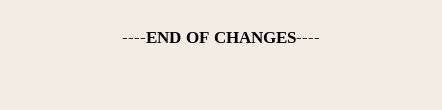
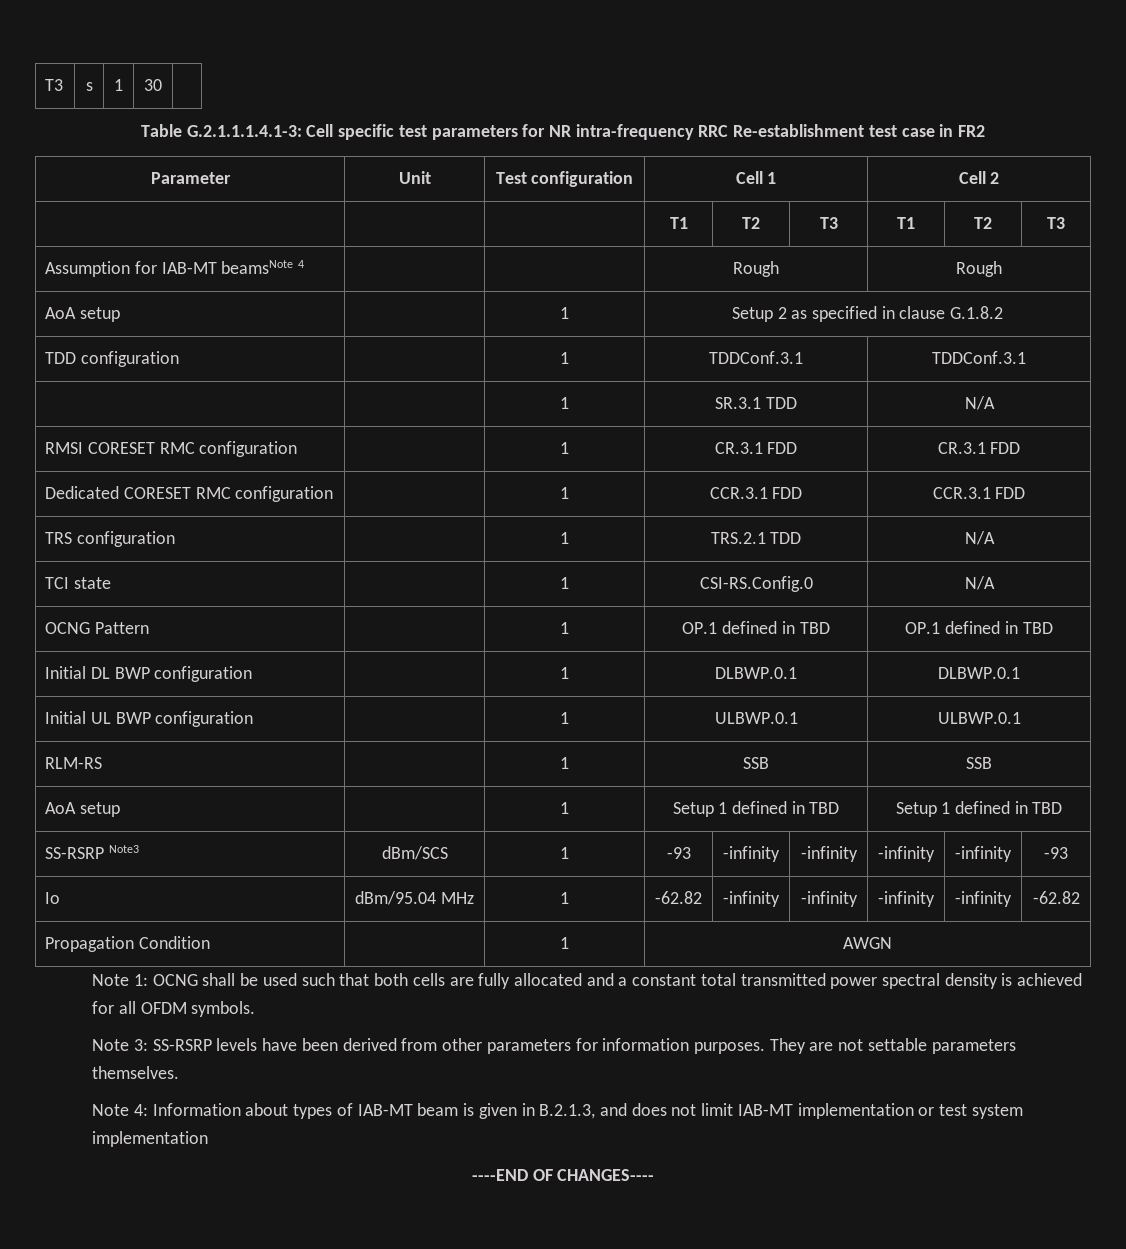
(122, 37) none -> [45,79,64,91] [85,82,93,91] [114,79,123,91] [144,79,162,91] [140,124,986,140] [150,172,231,184] [398,171,431,184] [495,171,634,187] [735,171,777,184] [958,171,1000,184] [669,217,688,229] [742,217,760,229] [819,217,838,229] [897,217,915,229] [974,217,992,229] [1047,217,1065,229] [45,260,305,277] [733,261,779,277] [956,261,1002,277] [45,307,120,322] [560,307,569,319] [731,306,1004,322] [45,351,179,367] [560,352,569,364] [709,351,803,364] [932,351,1026,364] [560,397,569,409] [715,397,797,409] [964,396,995,410] [45,441,298,457] [560,442,569,454] [714,442,798,454] [937,442,1021,454] [45,486,334,502] [560,487,569,499] [709,487,803,499] [932,487,1026,499] [45,531,175,547] [560,532,569,544] [710,532,802,544] [964,531,995,545] [45,577,111,589] [560,577,569,589] [699,576,813,592] [964,576,995,590] [45,622,149,634] [560,622,569,634] [682,621,830,634] [905,621,1053,634] [45,666,253,682] [560,667,569,679] [715,667,797,679] [938,667,1020,679] [45,711,254,727] [560,712,569,724] [714,712,798,724] [937,712,1021,724] [45,757,103,769] [560,757,569,769] [743,757,769,769] [966,757,992,769] [45,802,120,817] [560,802,569,814] [672,801,840,817] [895,801,1063,817] [45,845,139,859] [381,846,448,860] [560,847,569,859] [666,847,691,859] [723,846,780,862] [800,846,858,862] [878,846,935,862] [955,846,1012,862] [1044,847,1068,859] [45,892,61,904] [355,891,474,905] [560,892,569,904] [655,891,702,904] [723,891,780,907] [800,891,858,907] [878,891,935,907] [955,891,1012,907] [1032,891,1080,904] [45,936,210,952] [560,937,569,949] [843,937,892,949] [92,973,1083,989] [92,1001,256,1017] [92,1038,1016,1054] [92,1066,180,1079] [92,1103,1023,1119] [92,1131,209,1147] T3 | s | 1 | 30 | // Table G.2.1.1.1.4.1-3: Cell specific test parameters for NR intra-frequency RRC Re-establishment test case in FR2 // Parameter | Unit | Test configuration | Cell 1 | Cell 2 // | | | T1 | T2 | T3 | T1 | T2 | T3 // Assumption for IAB-MT beamsNote 4 | | | Rough | Rough // AoA setup | | 1 | Setup 2 as specified in clause G.1.8.2 // TDD configuration | | 1 | TDDConf.3.1 | TDDConf.3.1 // | | 1 | SR.3.1 TDD | N/A // RMSI CORESET RMC configuration | | 1 | CR.3.1 FDD | CR.3.1 FDD // Dedicated CORESET RMC configuration | | 1 | CCR.3.1 FDD | CCR.3.1 FDD // TRS configuration | | 1 | TRS.2.1 TDD | N/A // TCI state | | 1 | CSI-RS.Config.0 | N/A // OCNG Pattern | | 1 | OP.1 defined in TBD | OP.1 defined in TBD // Initial DL BWP configuration | | 1 | DLBWP.0.1 | DLBWP.0.1 // Initial UL BWP configuration | | 1 | ULBWP.0.1 | ULBWP.0.1 // RLM-RS | | 1 | SSB | SSB // AoA setup | | 1 | Setup 1 defined in TBD | Setup 1 defined in TBD // SS-RSRP Note3 | dBm/SCS | 1 | -93 | -infinity | -infinity | -infinity | -infinity | -93 // Io | dBm/95.04 MHz | 1 | -62.82 | -infinity | -infinity | -infinity | -infinity | -62.82 // Propagation Condition | | 1 | AWGN // Note 1: OCNG shall be used such that both cells are fully allocated and a constant total transmitted power spectral density is achieved for all OFDM symbols. // Note 3: SS-RSRP levels have been derived from other parameters for information purposes. They are not settable parameters themselves. // Note 4: Information about types of IAB-MT beam is given in B.2.1.3, and does not limit IAB-MT implementation or test system implementation //

